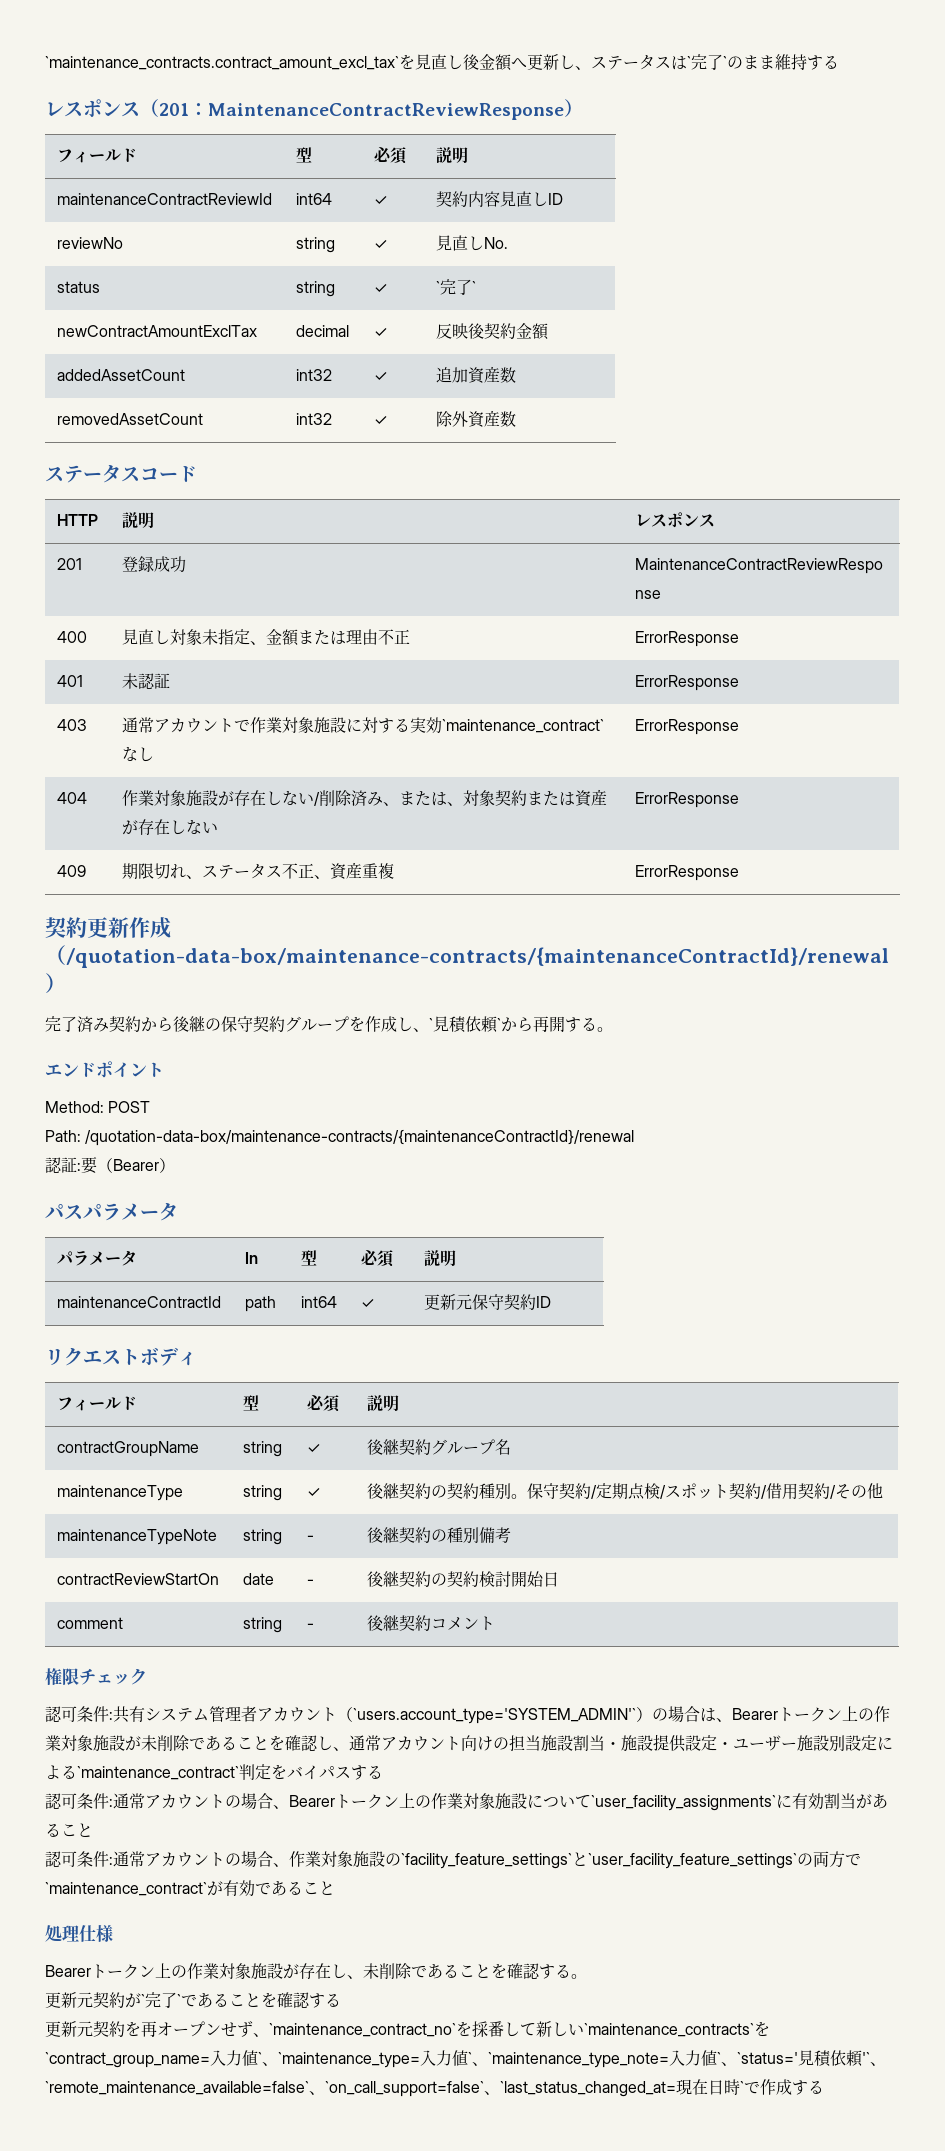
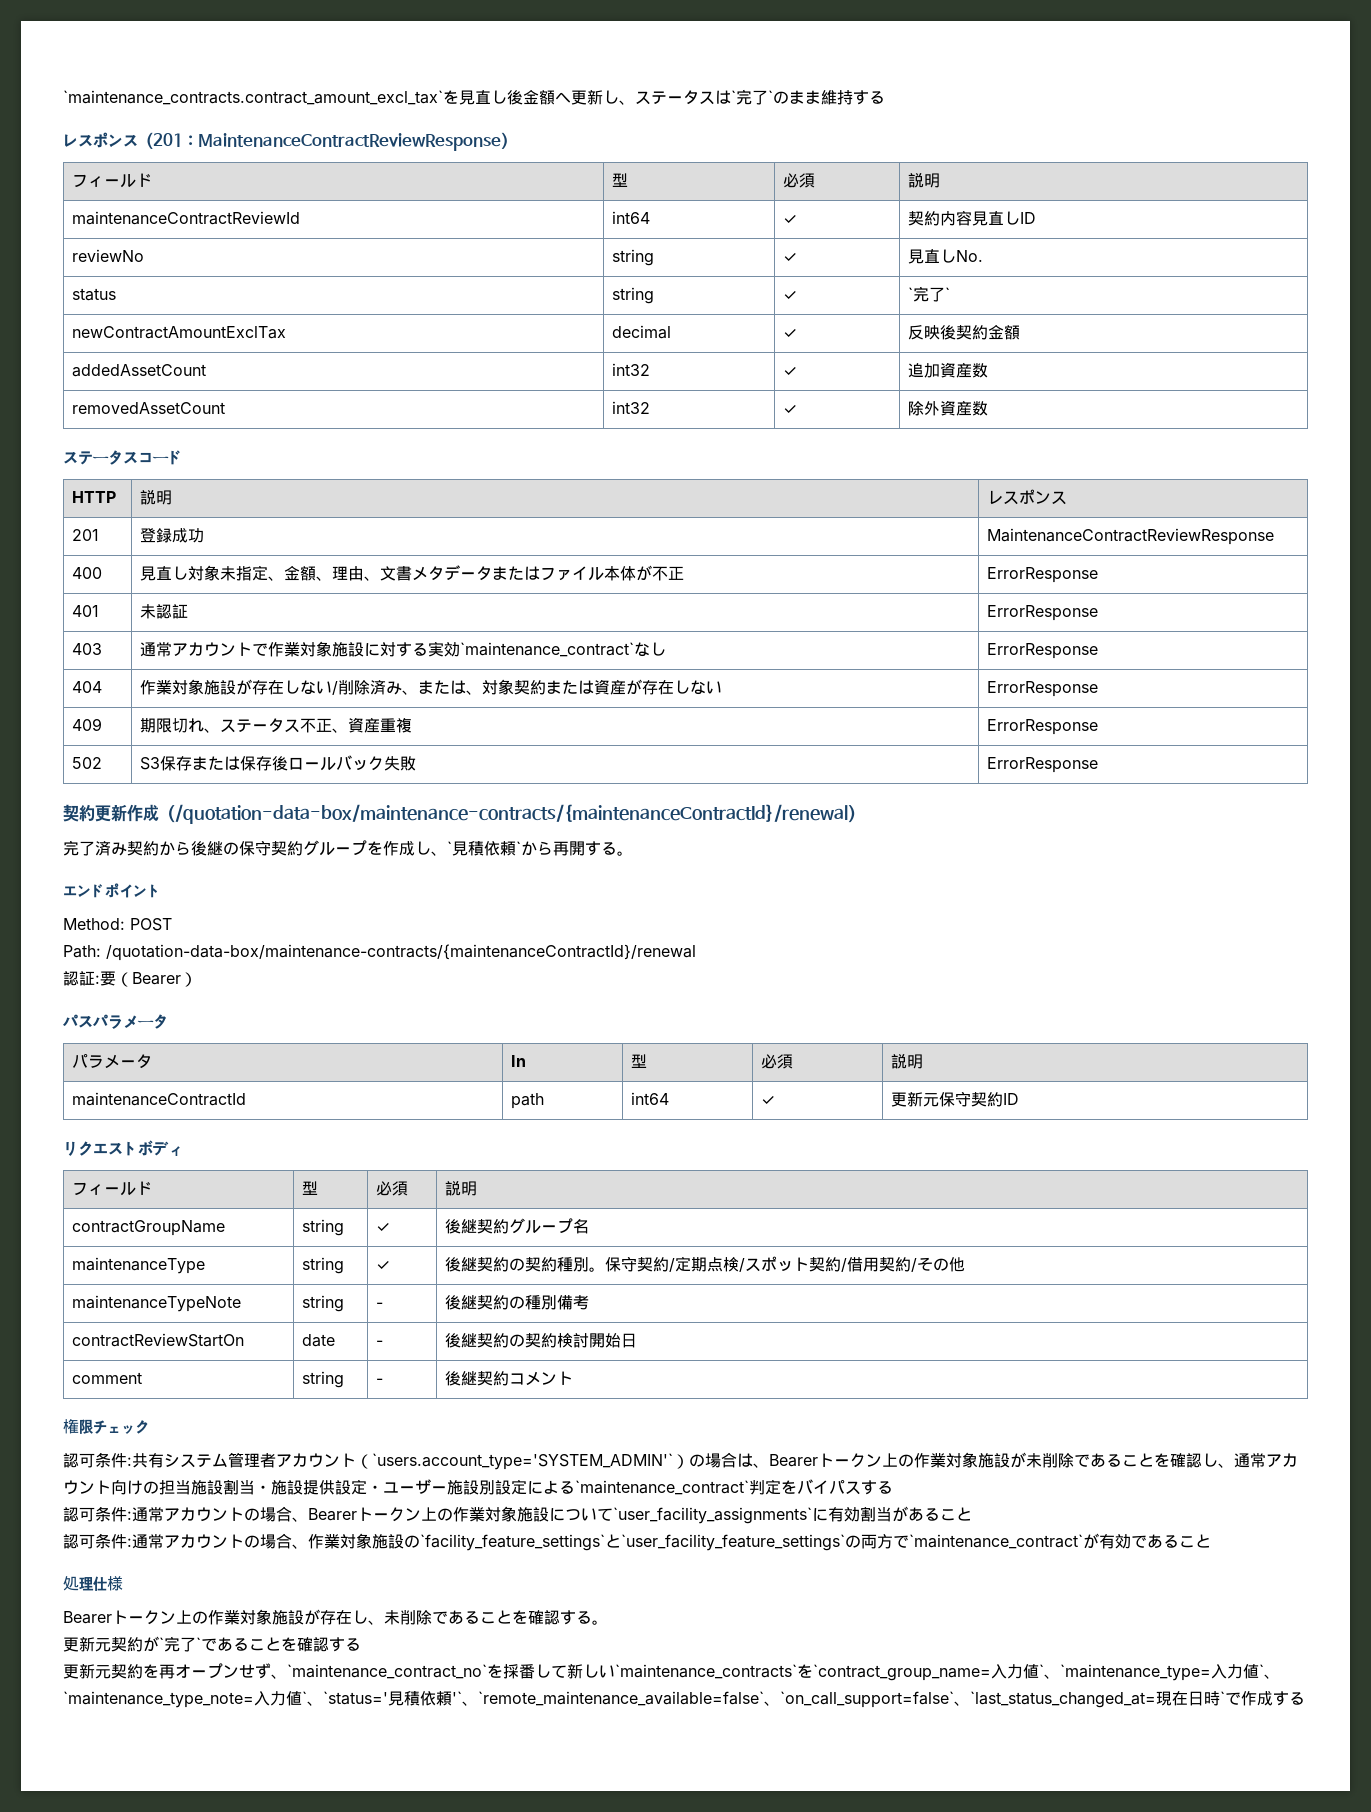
[297,629,378,645] または理由 -> [316,565,653,581] 、理由、文書メタデータまたはファイル本体が
(739, 873) none -> [72,757,103,769] [140,755,417,771] [987,757,1099,773] // 502 | S3保存または保存後ロールバック失敗 | ErrorResponse

